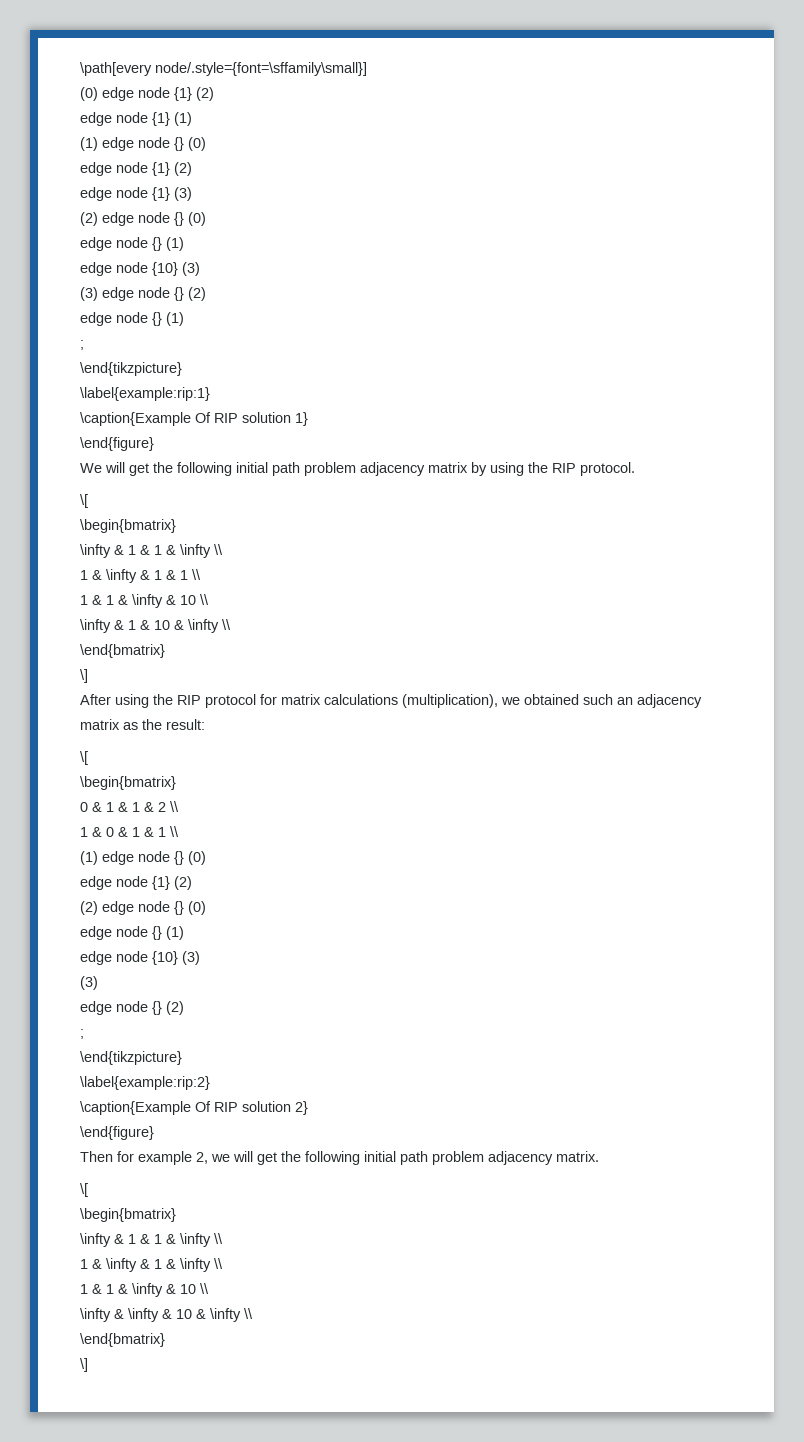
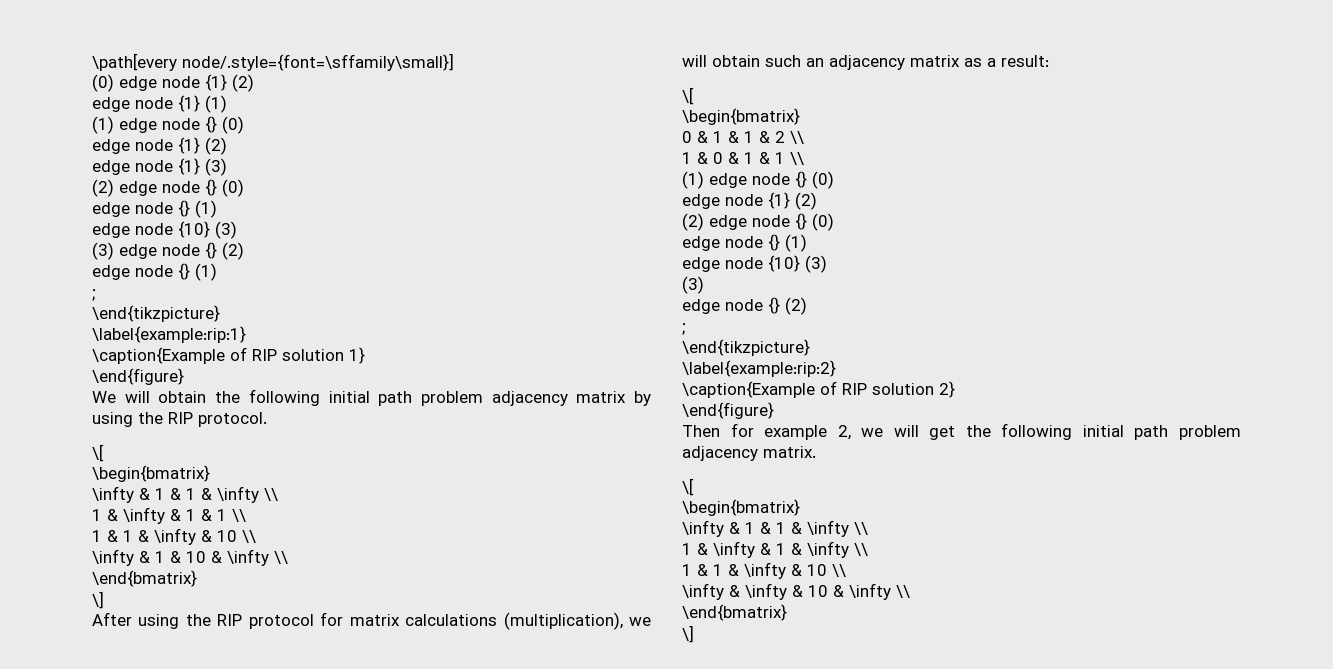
[195,412,211,423] Of -> [230,347,247,361] of
[129,463,149,476] get -> [158,391,207,403] obtain
[524,694,579,705] obtained -> [682,55,760,67] will obtain
[142,719,162,730] the -> [987,58,996,67] a
[195,1101,211,1112] Of -> [820,381,837,395] of

